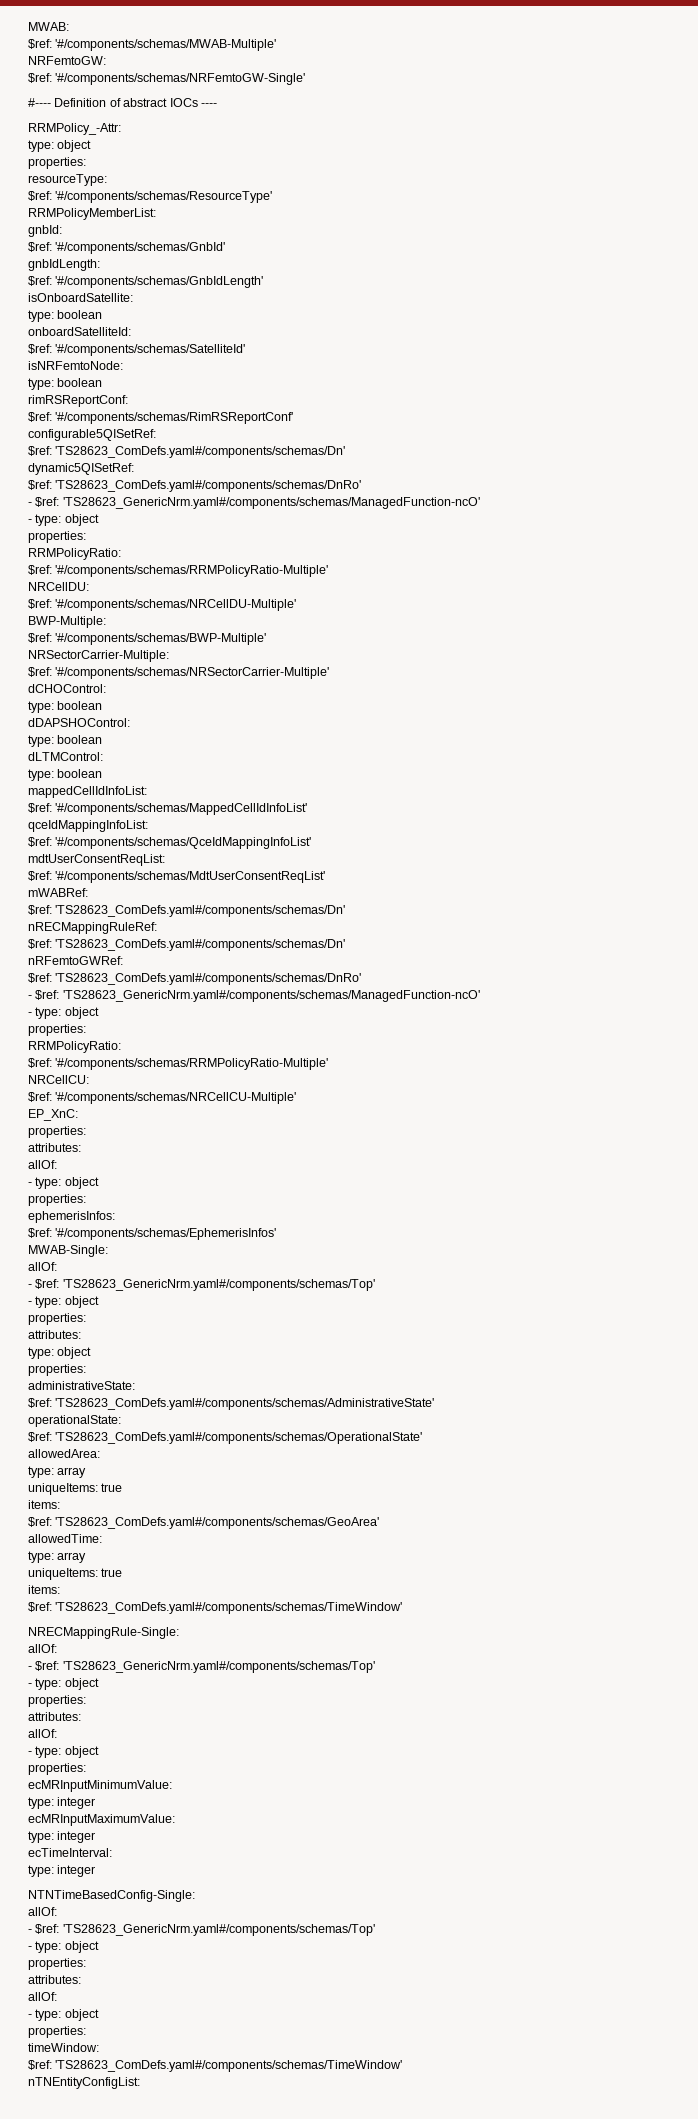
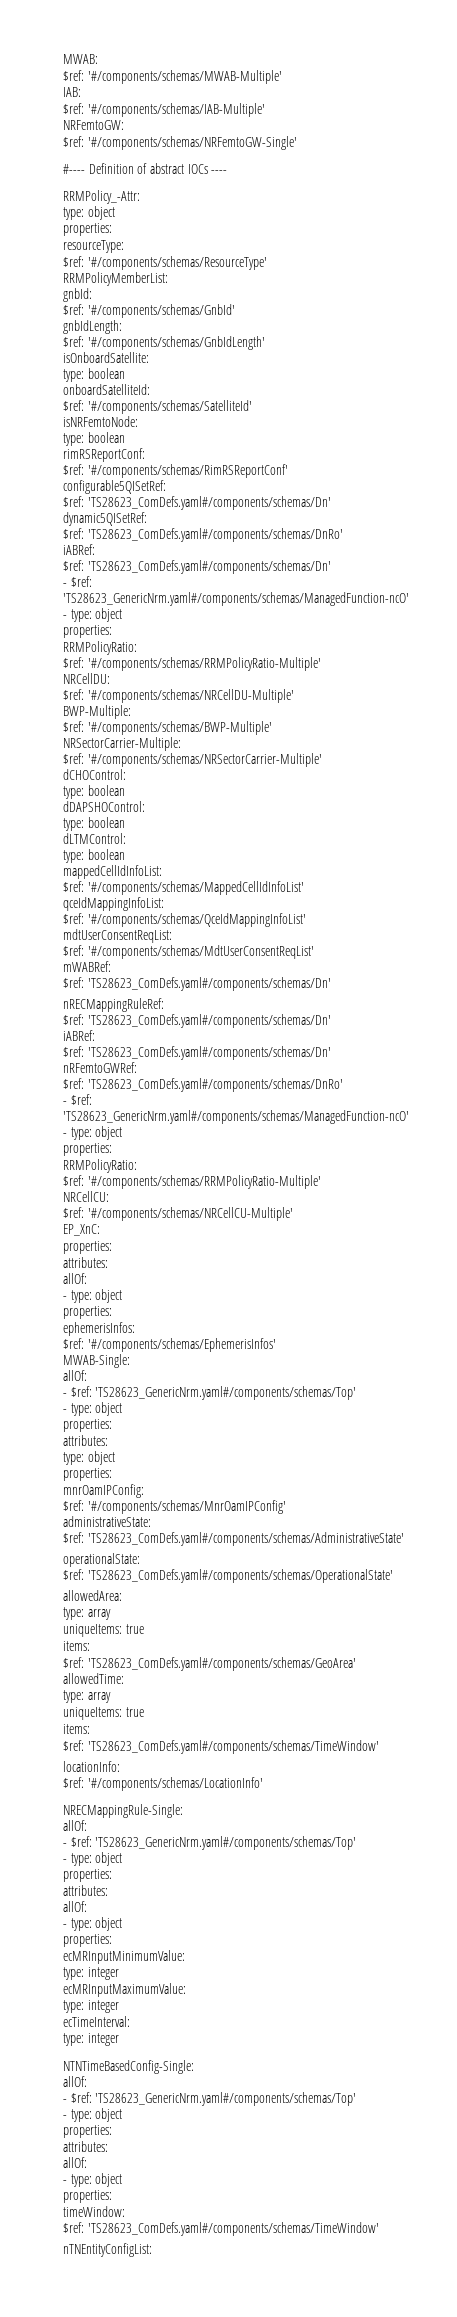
(277, 45) none -> [63,87,81,97] [63,103,265,117] // IAB: // $ref: '#/components/schemas/IAB-Multiple'
(362, 486) none -> [63,544,95,555] [63,560,331,574] // iABRef: // $ref: 'TS28623_ComDefs.yaml#/components/schemas/Dn'
(346, 945) none -> [63,1030,95,1041] [63,1046,331,1060] // iABRef: // $ref: 'TS28623_ComDefs.yaml#/components/schemas/Dn'
(86, 1370) none -> [63,1484,144,1498] [63,1500,286,1514] // mnrOamIPConfig: // $ref: '#/components/schemas/MnrOamIPConfig'
(403, 1608) none -> [63,1761,120,1772] [63,1777,263,1791] // locationInfo: // $ref: '#/components/schemas/LocationInfo'

